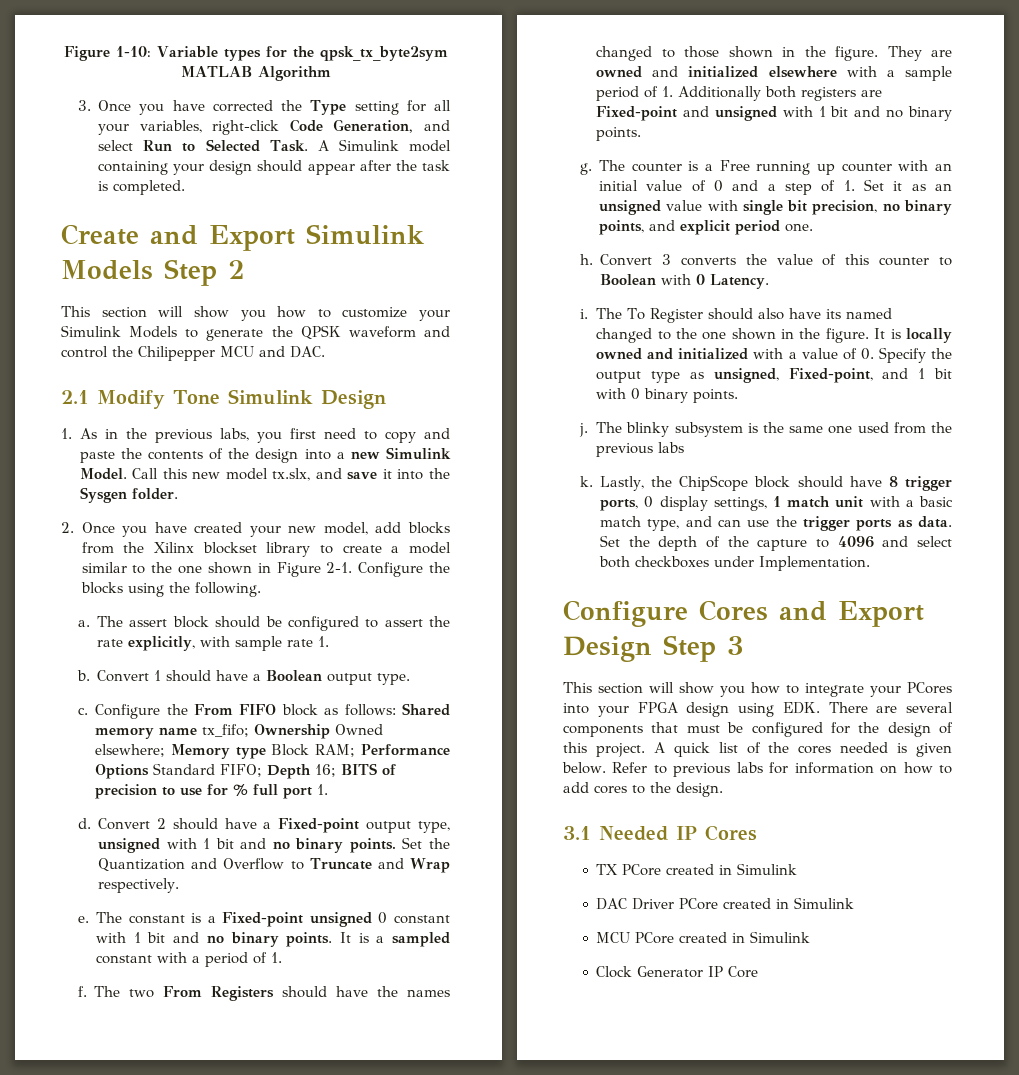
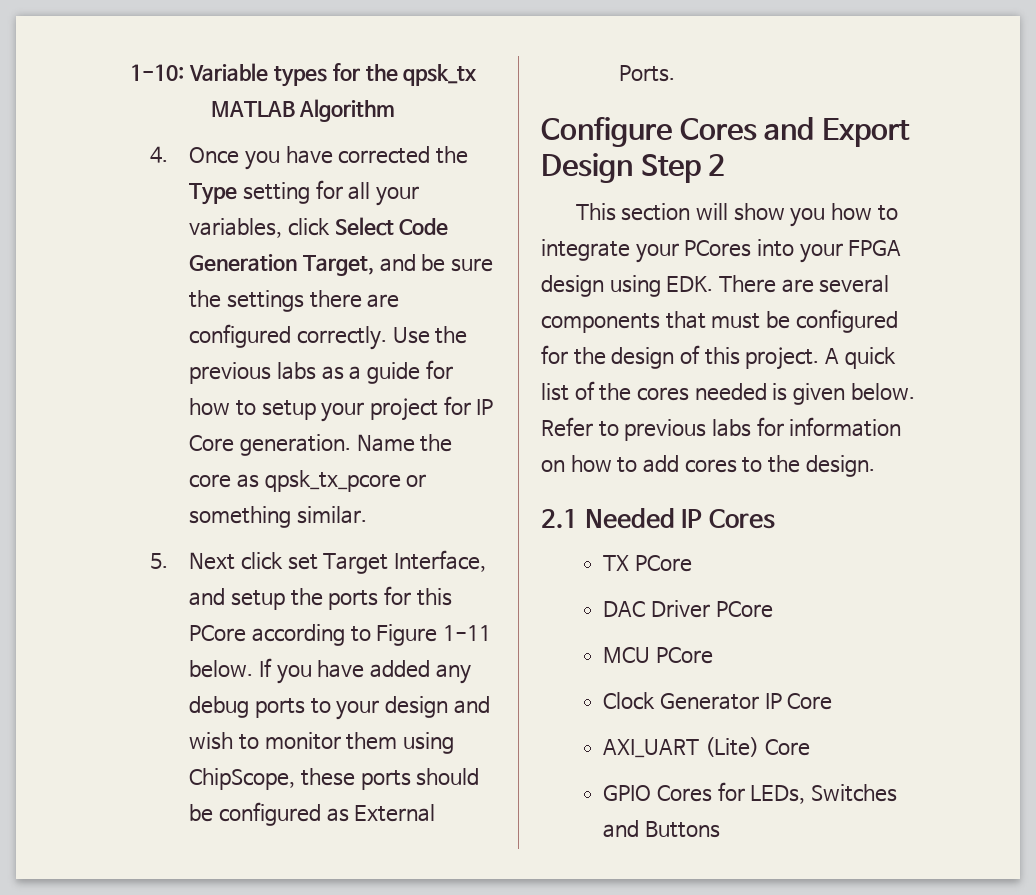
[63,46,110,61] Figure -> (129, 72) none
[319,46,448,61] qpsk_tx_byte2sym -> [403,64,478,86] qpsk_tx
[77,100,91,111] 3. -> [150,146,169,163] 4.
[212,119,450,135] [98,139,451,152] [98,160,450,175] [98,180,186,195] [61,224,424,251] [61,259,245,286] [61,306,450,321] [61,325,450,341] [61,346,325,361] [61,389,386,409] [61,428,451,443] [79,447,451,463] [79,468,451,481] [79,487,178,503] [61,522,450,537] [81,542,451,557] [81,562,450,577] [80,582,261,597] [77,616,451,631] [97,636,330,651] [76,670,411,685] [77,703,450,719] [95,724,384,739] [95,744,450,759] [95,763,397,779] [95,784,329,799] [77,818,450,833] [98,837,450,853] [98,858,451,873] [98,878,180,893] [77,912,450,927] [96,932,450,947] [96,952,283,967] [77,986,450,1001] [596,46,953,61] [596,66,952,81] [596,86,883,101] [596,106,953,121] [596,127,642,141] [579,160,952,175] [599,179,952,195] [599,200,952,215] [599,220,814,235] [579,254,952,266] [600,274,770,289] [579,308,893,323] [596,328,952,343] [596,347,952,363] [596,368,953,383] [596,388,739,403] [578,422,953,437] [596,442,685,457] [579,475,952,491] [600,496,953,511] [600,516,952,531] [600,535,952,551] [599,556,871,571] right-click Code Generation, and select Run to Selected Task. A Simulink model containing your design should appear after the task is completed. // Create and Export Simulink Models Step 2 // This section will show you how to customize your Simulink Models to generate the QPSK waveform and control the Chilipepper MCU and DAC. // 2.1 Modify Tone Simulink Design // 1. As in the previous labs, you first need to copy and paste the contents of the design into a new Simulink Model. Call this new model tx.slx, and save it into the Sysgen folder. // 2. Once you have created your new model, add blocks from the Xilinx blockset library to create a model similar to the one shown in Figure 2-1. Configure the blocks using the following. // a. The assert block should be configured to assert the rate explicitly, with sample rate 1. // b. Convert 1 should have a Boolean output type. // c. Configure the From FIFO block as follows: Shared memory name tx_fifo; Ownership Owned elsewhere; Memory type Block RAM; Performance Options Standard FIFO; Depth 16; BITS of precision to use for % full port 1. // d. Convert 2 should have a Fixed-point output type, unsigned with 1 bit and no binary points. Set the Quantization and Overflow to Truncate and Wrap respectively. // e. The constant is a Fixed-point unsigned 0 constant with 1 bit and no binary points. It is a sampled constant with a period of 1. // f. The two From Registers should have the names changed to those shown in the figure. They are owned and initialized elsewhere with a sample period of 1. Additionally both registers are Fixed-point and unsigned with 1 bit and no binary points. // g. The counter is a Free running up counter with an initial value of 0 and a step of 1. Set it as an unsigned value with single bit precision, no binary points, and explicit period one. // h. Convert 3 converts the value of this counter to Boolean with 0 Latency. // i. The To Register should also have its named changed to the one shown in the figure. It is locally owned and initialized with a value of 0. Specify the output type as unsigned, Fixed-point, and 1 bit with 0 binary points. // j. The blinky subsystem is the same one used from the previous labs // k. Lastly, the ChipScope block should have 8 trigger ports, 0 display settings, 1 match unit with a basic match type, and can use the trigger ports as data. Set the depth of the capture to 4096 and select both checkboxes under Implementation. -> [288,217,449,236] [189,254,494,276] [189,290,400,312] [189,324,468,350] [189,360,453,384] [189,396,494,422] [189,434,453,456] [189,470,427,492] [189,506,368,528] [150,550,487,574] [189,586,452,610] [189,624,492,646] [189,658,471,684] [189,696,490,720] [189,732,455,754] [189,768,480,790] [189,802,436,826] [619,65,676,82] click Select Code Generation Target, and be sure the settings there are configured correctly. Use the previous labs as a guide for how to setup your project for IP Core generation. Name the core as qpsk_tx_pcore or something similar. // 5. Next click set Target Interface, and setup the ports for this PCore according to Figure 1-11 below. If you have added any debug ports to your design and wish to monitor them using ChipScope, these ports should be configured as External Ports.
[727,636,744,655] 3 -> [708,154,726,176] 2
[563,826,591,840] 3.1 -> [541,509,578,529] 2.1
[666,863,798,875] created in Simulink -> (692, 563) none
[723,897,855,909] created in Simulink -> (773, 609) none
[679,931,811,943] created in Simulink -> (713, 655) none
(759, 972) none -> [603,737,810,758] [603,782,897,804] [603,820,720,838] // AXI_UART (Lite) Core // GPIO Cores for LEDs, Switches and Buttons

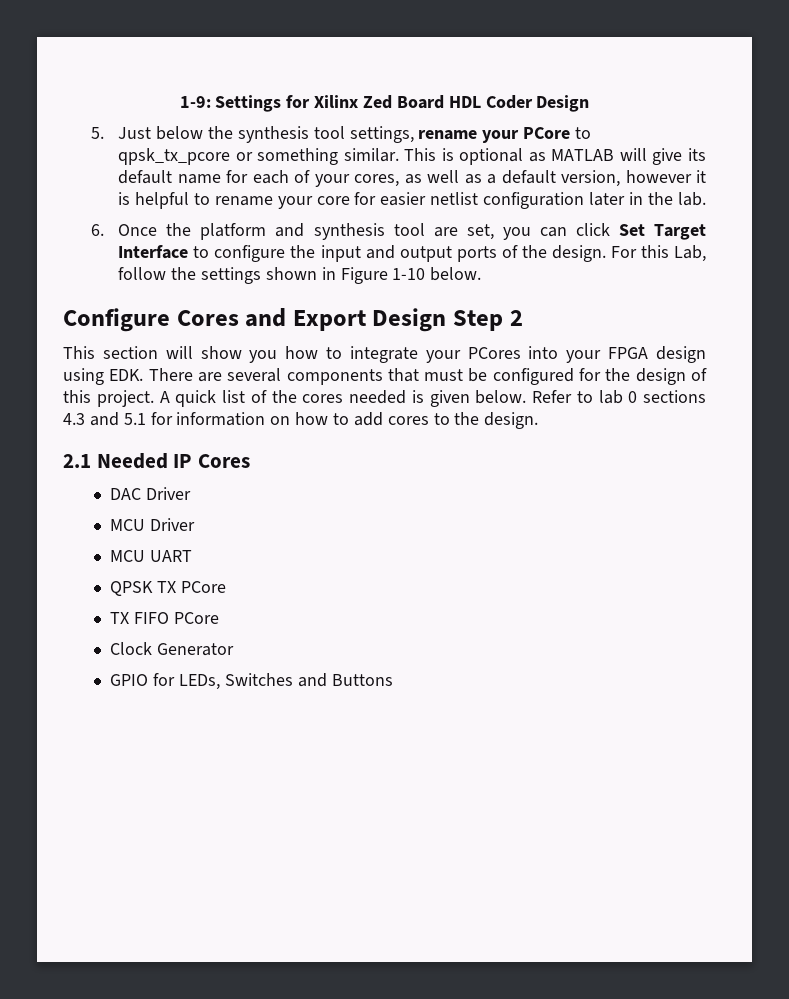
[129,63,478,87] [210,99,396,122] [150,146,469,170] [189,180,420,206] [189,217,449,238] [189,254,494,276] [189,290,400,312] [189,324,468,350] [189,360,453,384] [189,396,494,422] [189,434,453,456] [189,470,427,492] [189,506,368,528] [150,550,487,574] [189,586,452,610] [189,624,492,646] [189,658,471,684] [189,696,490,720] [189,732,455,754] [189,768,480,790] [189,802,436,826] [619,65,676,82] 1-10: Variable types for the qpsk_tx MATLAB Algorithm // 4. Once you have corrected the Type setting for all your variables, click Select Code Generation Target, and be sure the settings there are configured correctly. Use the previous labs as a guide for how to setup your project for IP Core generation. Name the core as qpsk_tx_pcore or something similar. // 5. Next click set Target Interface, and setup the ports for this PCore according to Figure 1-11 below. If you have added any debug ports to your design and wish to monitor them using ChipScope, these ports should be configured as External Ports. -> [179,95,590,112] [90,126,592,143] [118,148,706,165] [118,170,706,187] [118,192,706,209] [90,223,707,240] [118,245,707,262] [118,267,482,284] 1-9: Settings for Xilinx Zed Board HDL Coder Design // 5. Just below the synthesis tool settings, rename your PCore to qpsk_tx_pcore or something similar. This is optional as MATLAB will give its default name for each of your cores, as well as a default version, however it is helpful to rename your core for easier netlist configuration later in the lab. // 6. Once the platform and synthesis tool are set, you can click Set Target Interface to configure the input and output ports of the design. For this Lab, follow the settings shown in Figure 1-10 below.
[624,419,751,441] previous labs -> [598,390,706,404] [63,412,146,426] lab 0 sections 4.3 and 5.1
[603,555,692,572] [603,600,773,618] [603,647,713,664] [603,692,833,710] [603,737,810,758] TX PCore // DAC Driver PCore // MCU PCore // Clock Generator IP Core // AXI_UART (Lite) Core -> [110,487,192,500] [110,518,196,531] [110,550,193,562] [110,581,227,596] [110,612,220,624] [110,642,235,656] DAC Driver // MCU Driver // MCU UART // QPSK TX PCore // TX FIFO PCore // Clock Generator
[656,785,712,802] Cores -> (149, 680) none

